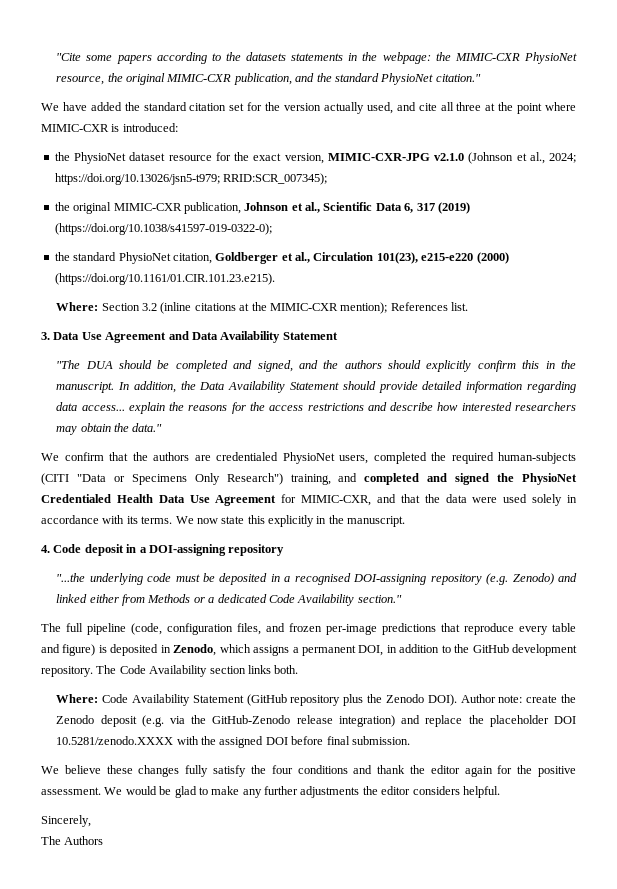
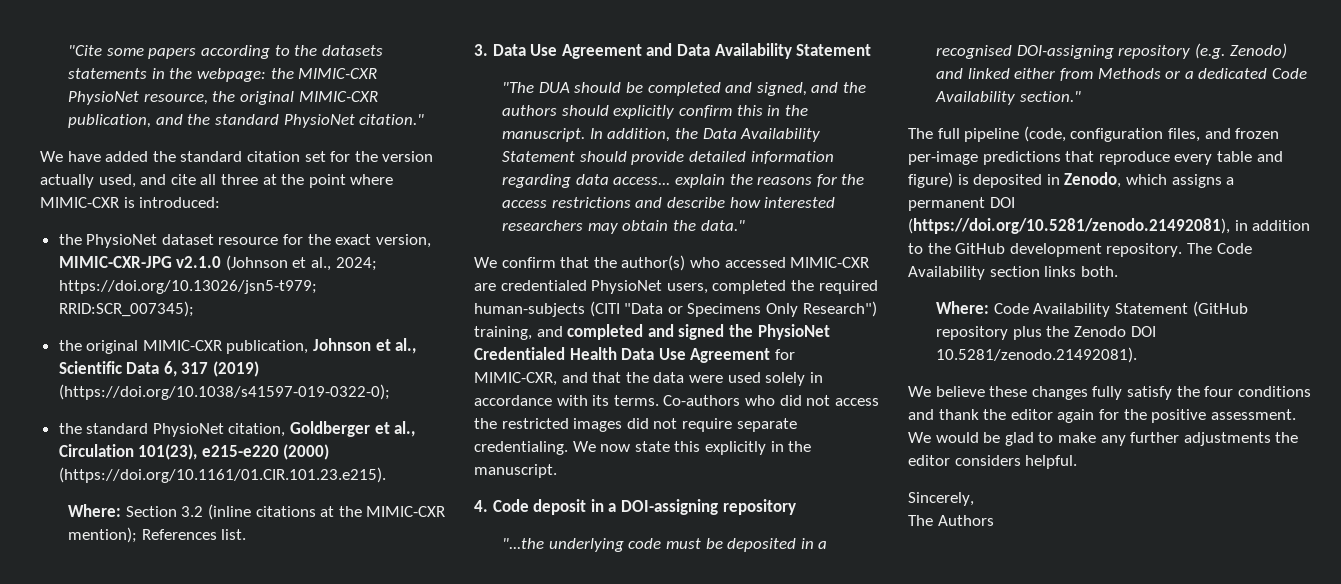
[153,452,189,461] authors -> [621,255,870,271] author(s) who accessed MIMIC-CXR
(173, 520) none -> [663,395,879,406] [474,418,797,432] [474,441,568,455] Co-authors who did not access the restricted images did not require separate credentialing.
[358,645,384,656] DOI, -> [989,197,1015,208] [908,218,1230,234] DOI (https://doi.org/10.5281/zenodo.21492081),
[427,694,577,706] [56,715,576,727] [56,736,410,748] DOI). Author note: create the Zenodo deposit (e.g. via the GitHub-Zenodo release integration) and replace the placeholder DOI 10.5281/zenodo.XXXX with the assigned DOI before final submission. -> [1130,326,1156,337] [936,347,1138,363] DOI 10.5281/zenodo.21492081).

